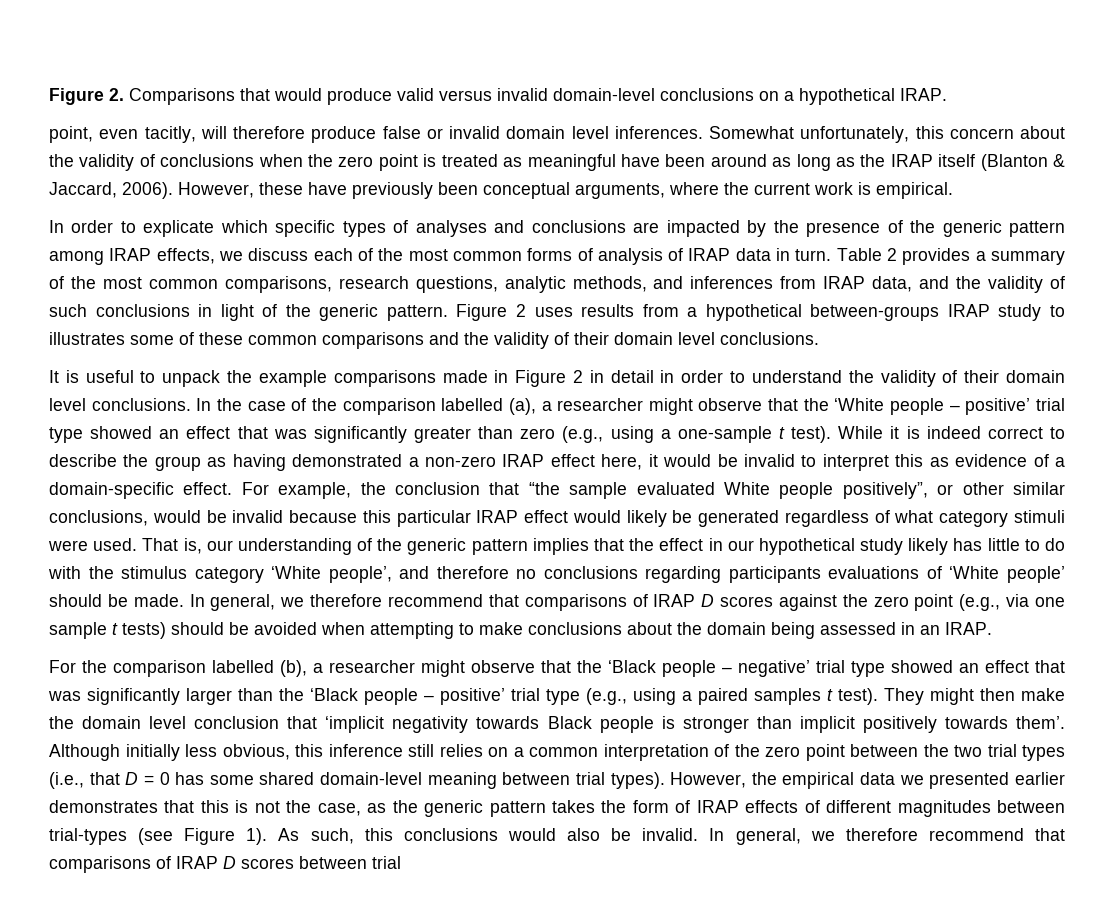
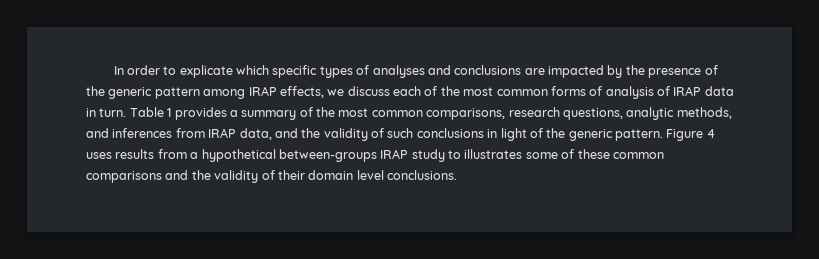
[49,88,947,105] [49,126,1065,143] [49,154,1065,171] [49,182,953,199] Figure 2. Comparisons that would produce valid versus invalid domain-level conclusions on a hypothetical IRAP. // point, even tacitly, will therefore produce false or invalid domain level inferences. Somewhat unfortunately, this concern about the validity of conclusions when the zero point is treated as meaningful have been around as long as the IRAP itself (Blanton & Jaccard, 2006). However, these have previously been conceptual arguments, where the current work is empirical. // -> (113, 70) none
[887,248,898,261] 2 -> [167,108,172,117] 1
[515,304,526,317] 2 -> [706,129,715,138] 4
[49,370,1066,387] [49,398,1065,415] [49,426,1065,443] [49,454,1066,471] [49,482,1065,499] [49,510,1065,527] [48,538,1065,555] [48,566,1065,583] [49,594,1066,611] [49,622,992,639] [49,660,1065,677] [48,688,1065,705] [49,716,1065,733] [49,744,1065,761] [49,772,1066,789] [49,800,1066,817] [49,828,1065,845] [49,856,401,873] // It is useful to unpack the example comparisons made in Figure 2 in detail in order to understand the validity of their domain level conclusions. In the case of the comparison labelled (a), a researcher might observe that the ‘White people – positive’ trial type showed an effect that was significantly greater than zero (e.g., using a one-sample t test). While it is indeed correct to describe the group as having demonstrated a non-zero IRAP effect here, it would be invalid to interpret this as evidence of a domain-specific effect. For example, the conclusion that “the sample evaluated White people positively”, or other similar conclusions, would be invalid because this particular IRAP effect would likely be generated regardless of what category stimuli were used. That is, our understanding of the generic pattern implies that the effect in our hypothetical study likely has little to do with the stimulus category ‘White people’, and therefore no conclusions regarding participants evaluations of ‘White people’ should be made. In general, we therefore recommend that comparisons of IRAP D scores against the zero point (e.g., via one sample t tests) should be avoided when attempting to make conclusions about the domain being assessed in an IRAP. // For the comparison labelled (b), a researcher might observe that the ‘Black people – negative’ trial type showed an effect that was significantly larger than the ‘Black people – positive’ trial type (e.g., using a paired samples t test). They might then make the domain level conclusion that ‘implicit negativity towards Black people is stronger than implicit positively towards them’. Although initially less obvious, this inference still relies on a common interpretation of the zero point between the two trial types (i.e., that D = 0 has some shared domain-level meaning between trial types). However, the empirical data we presented earlier demonstrates that this is not the case, as the generic pattern takes the form of IRAP effects of different magnitudes between trial-types (see Figure 1). As such, this conclusions would also be invalid. In general, we therefore recommend that comparisons of IRAP D scores between trial -> (457, 175) none

